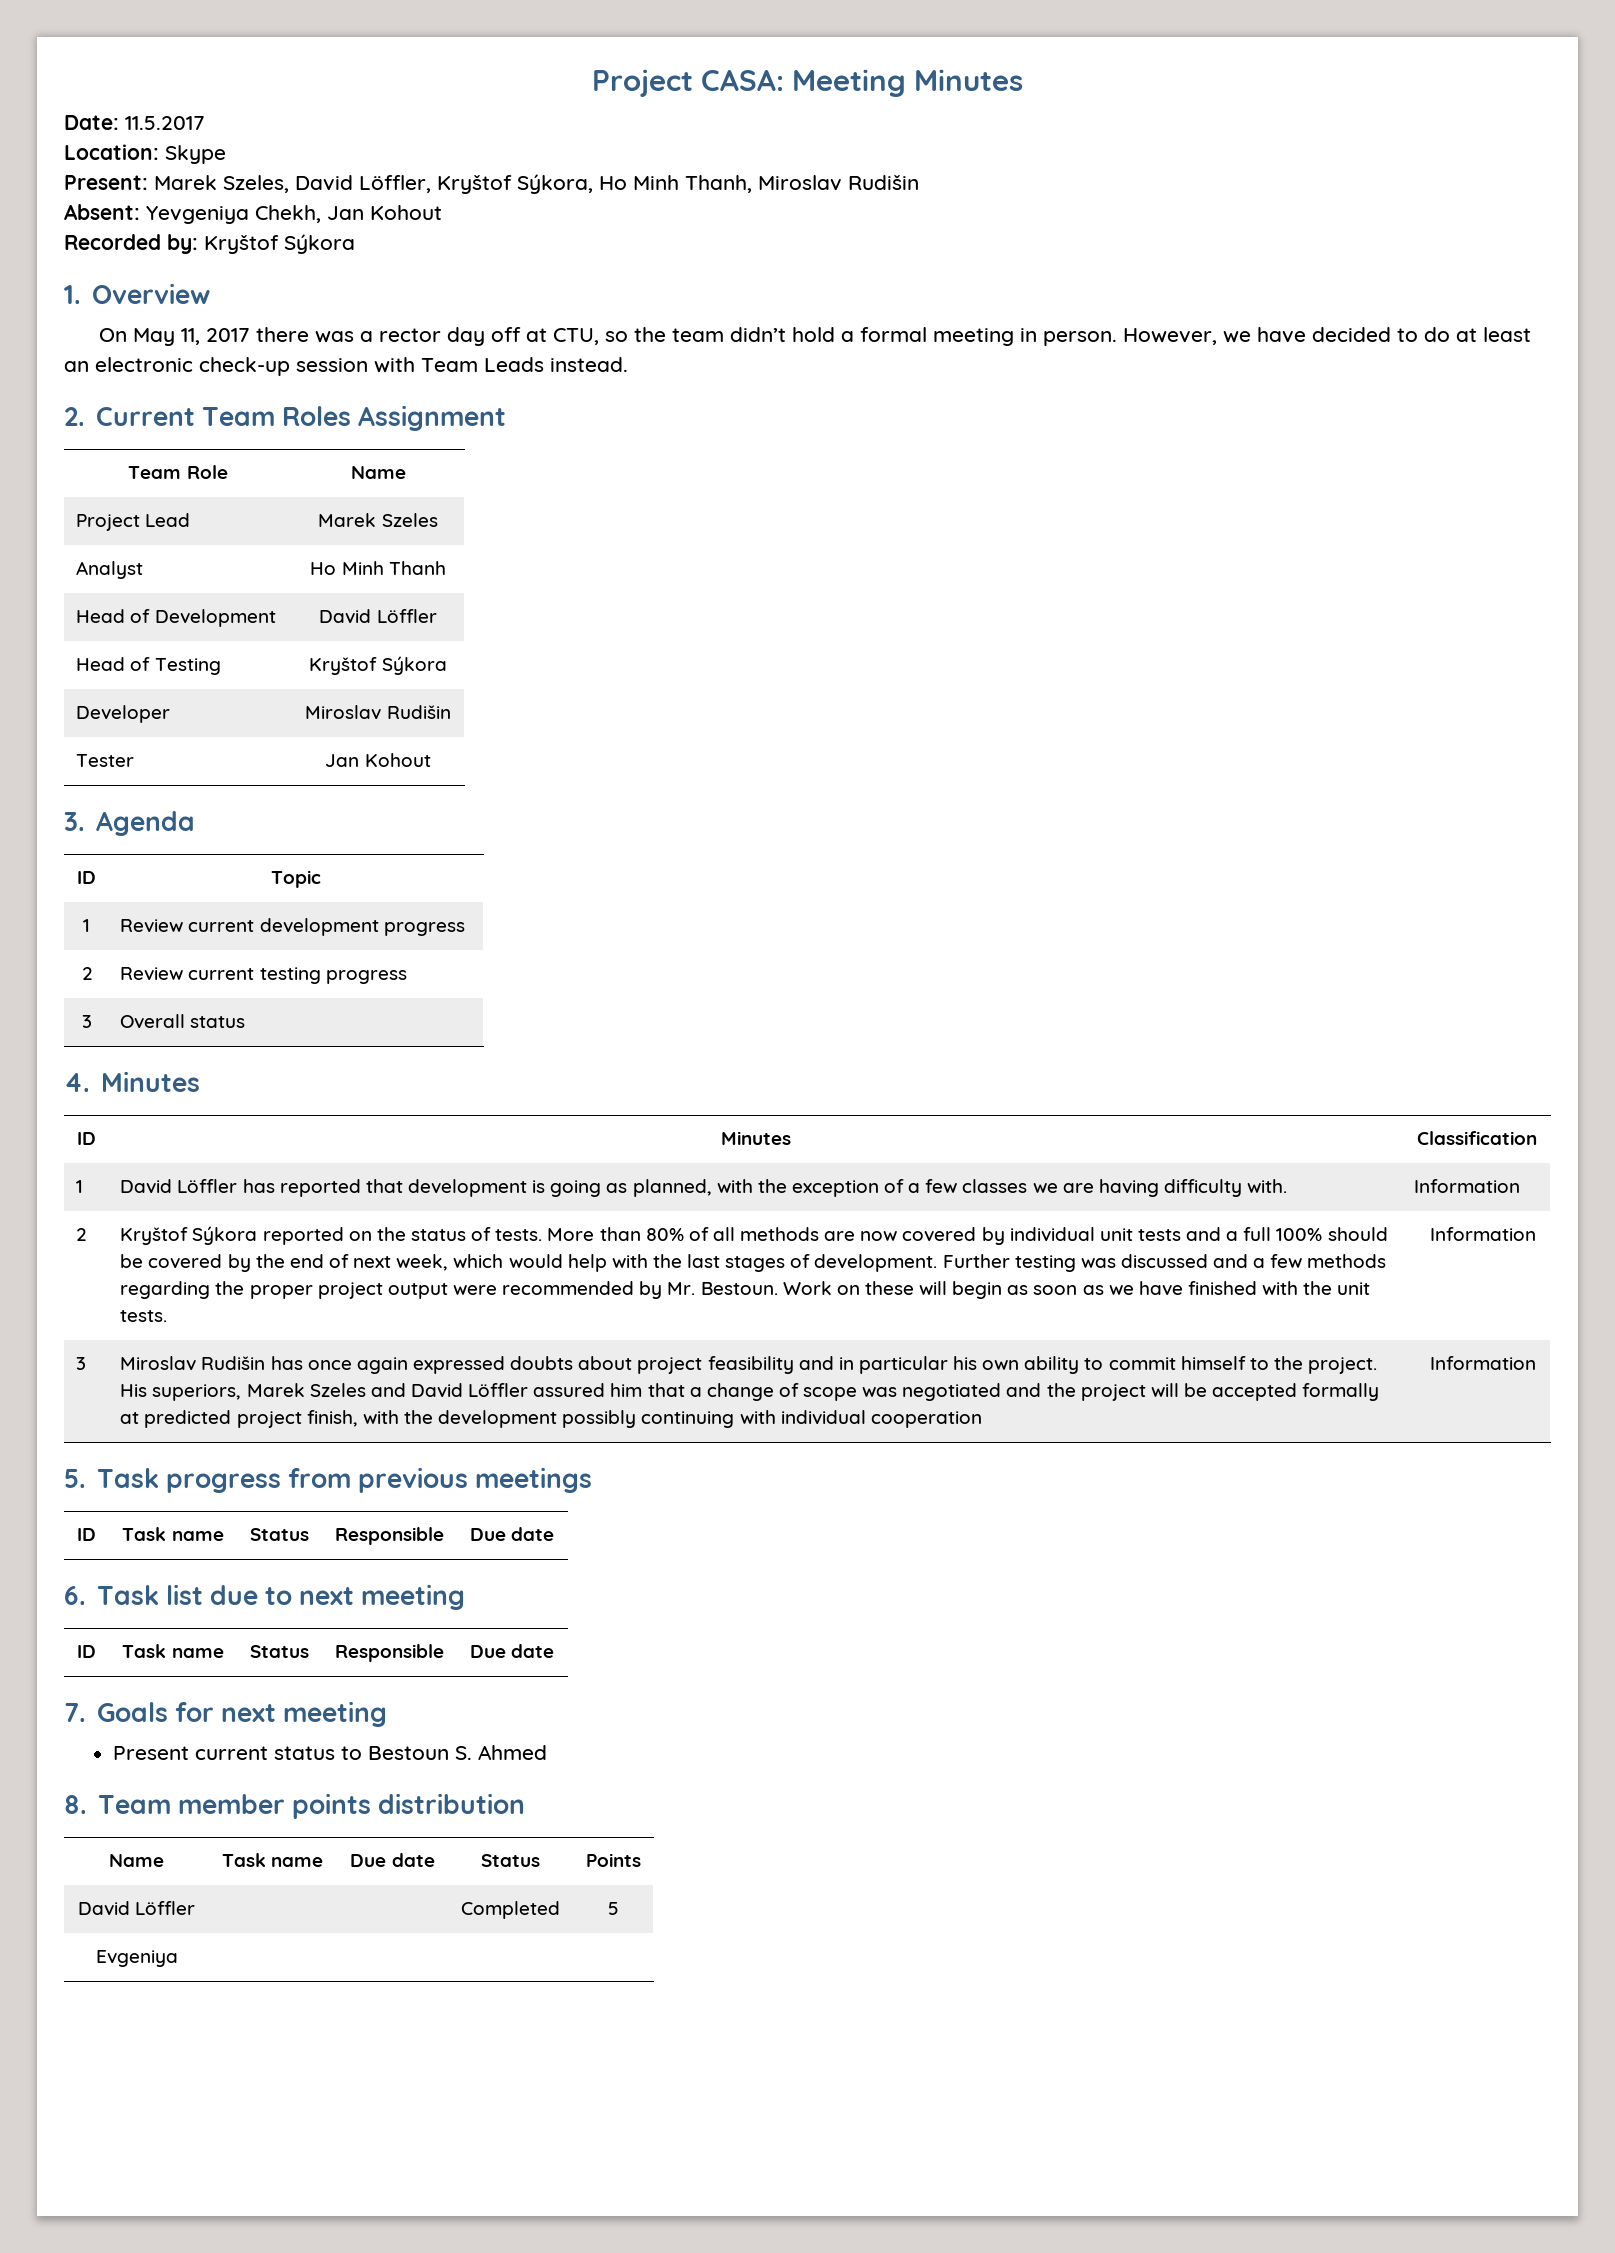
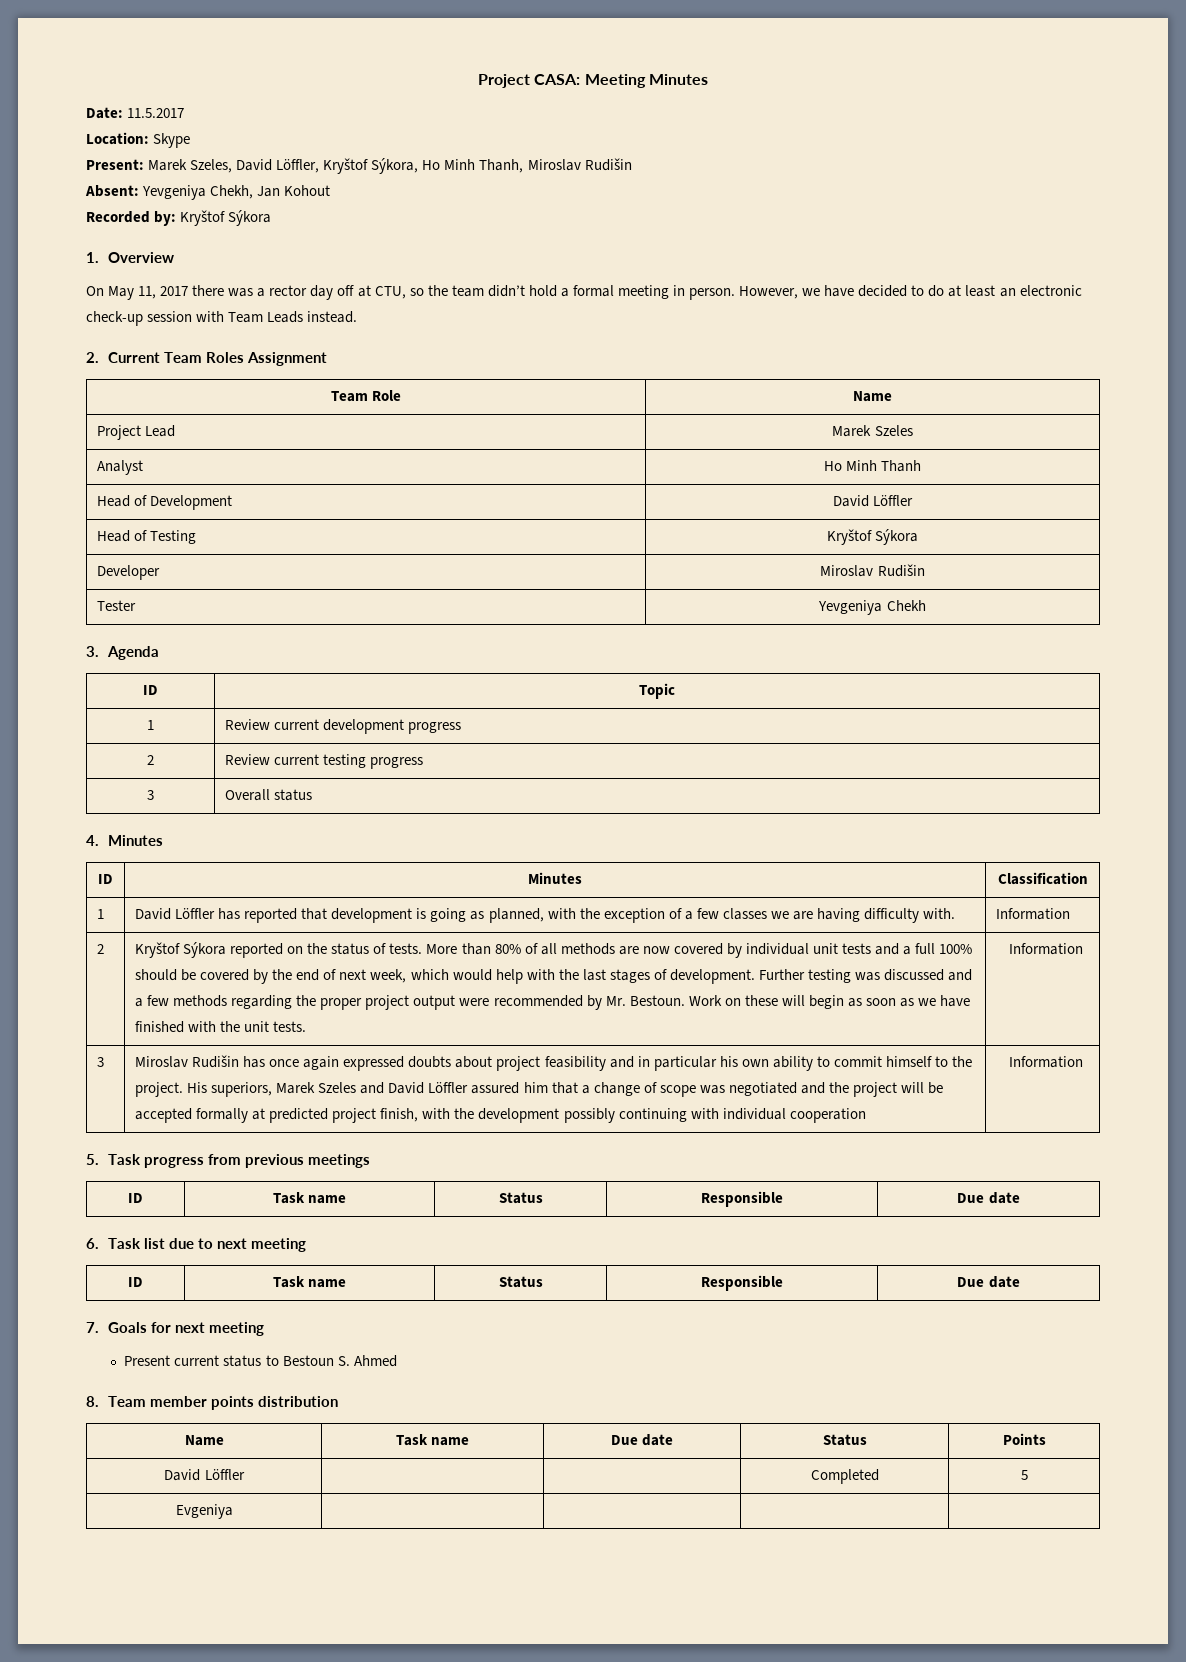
[325,753,431,767] Jan Kohout -> [818,600,926,615] Yevgeniya Chekh

